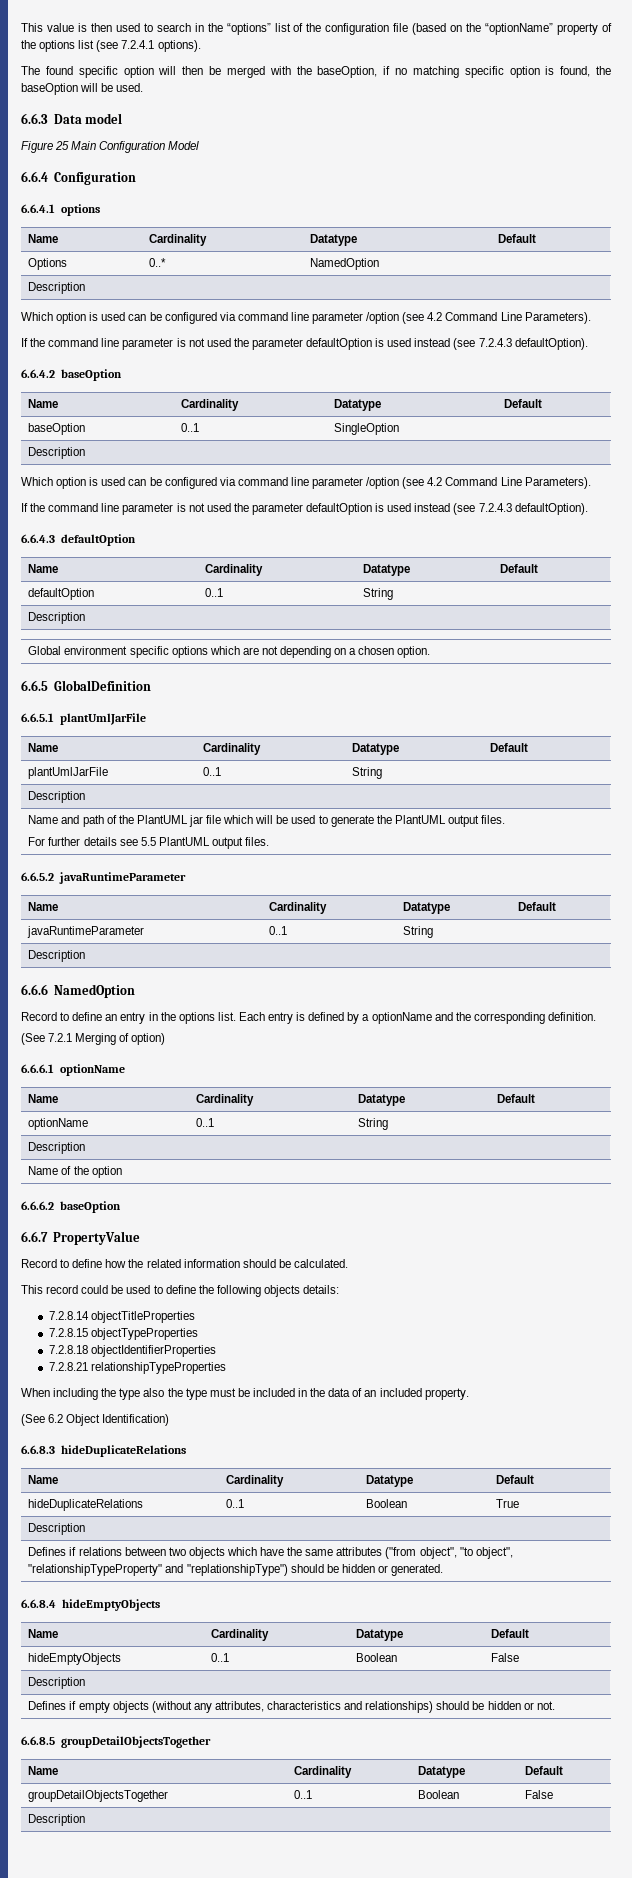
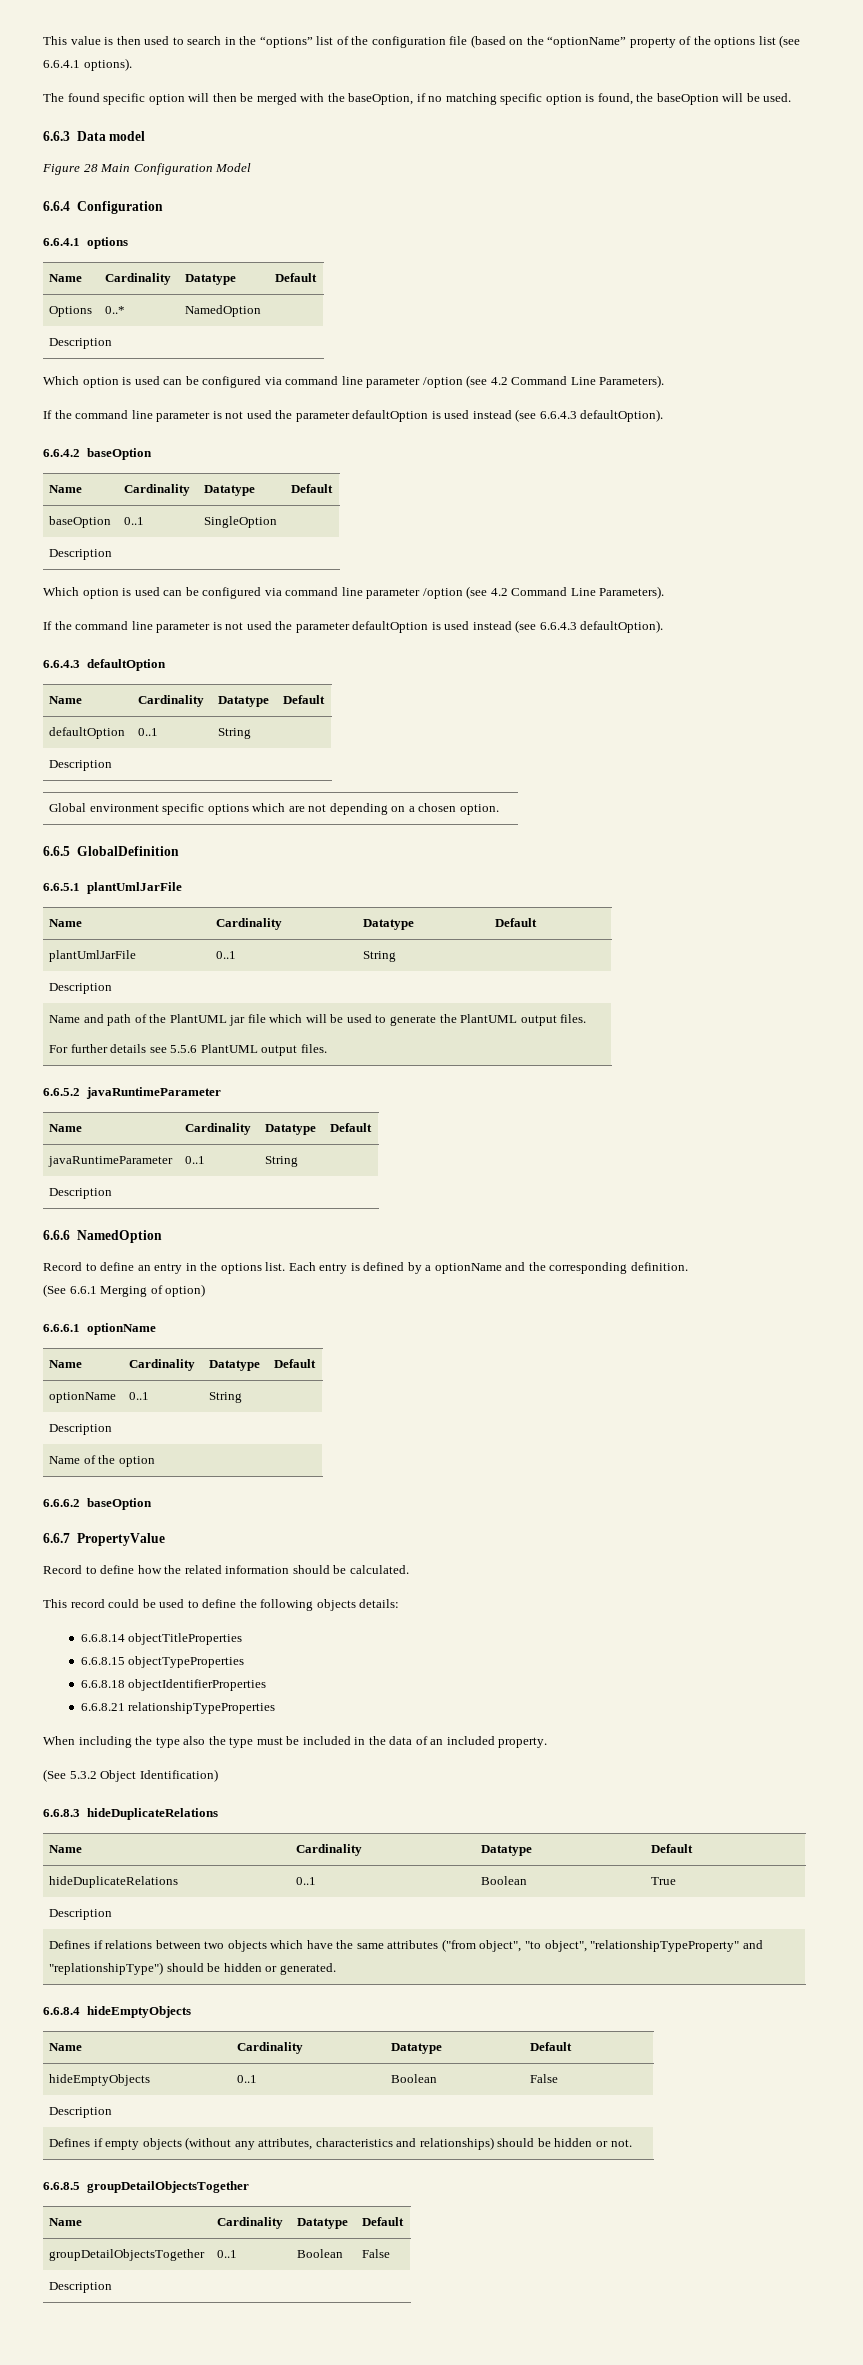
[121,40,155,49] 7.2.4.1 -> [43,60,80,68] 6.6.4.1
[55,141,70,150] 25 -> [83,164,98,172] 28
[478,338,512,347] 7.2.4.3 -> [539,411,577,419] 6.6.4.3
[478,503,512,512] 7.2.4.3 -> [539,622,577,630] 6.6.4.3
[140,837,156,846] 5.5 -> [170,1045,198,1053] 5.5.6
[48,1033,73,1042] 7.2.1 -> [69,1286,97,1294] 6.6.1
[48,1311,89,1320] 7.2.8.14 -> [80,1634,125,1642] 6.6.8.14
[48,1328,88,1337] 7.2.8.15 -> [80,1657,125,1665] 6.6.8.15
[48,1345,88,1354] 7.2.8.18 -> [80,1680,125,1688] 6.6.8.18
[48,1362,88,1371] 7.2.8.21 -> [80,1703,125,1711] 6.6.8.21
[48,1414,64,1423] 6.2 -> [69,1771,97,1779] 5.3.2

